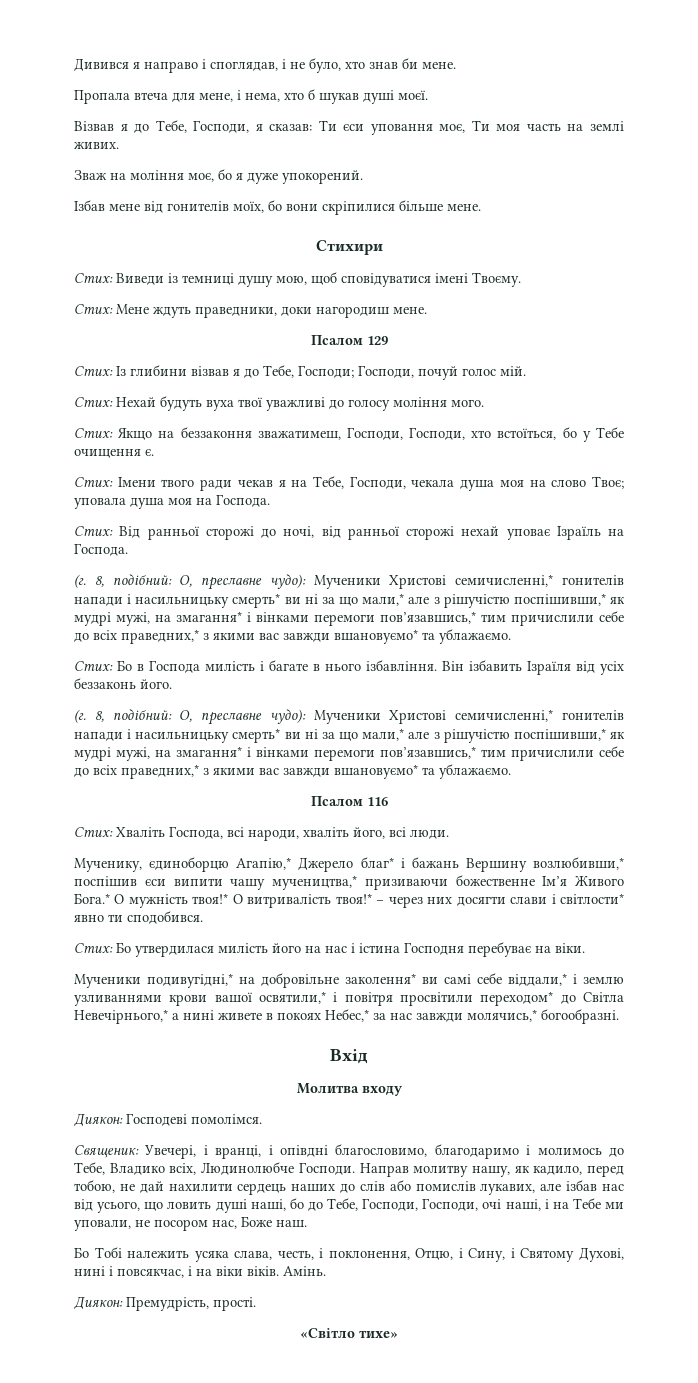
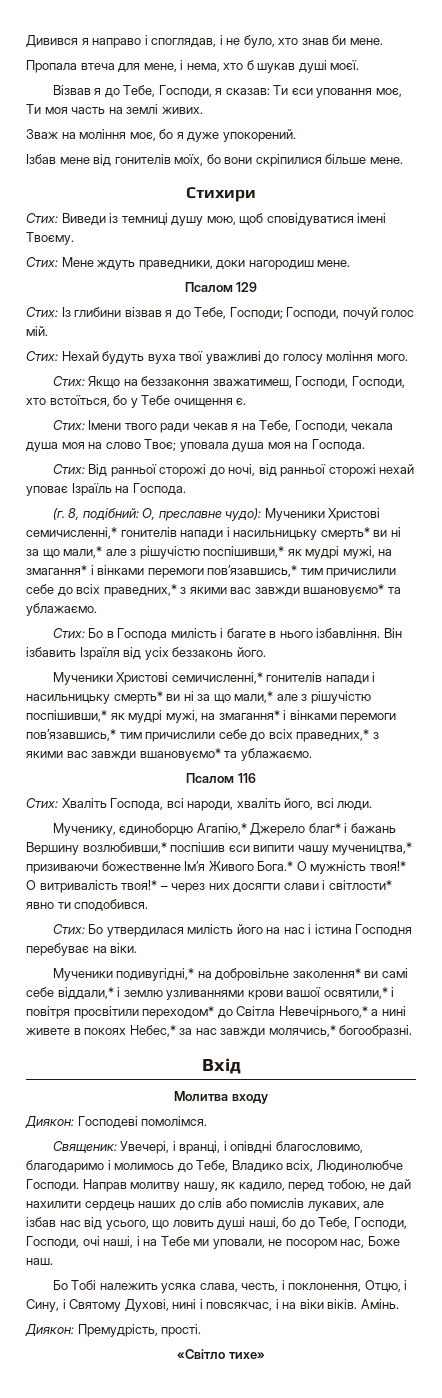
[74,709,306,725] (г. 8, подібний: О, преславне чудо): -> (266, 652) none

